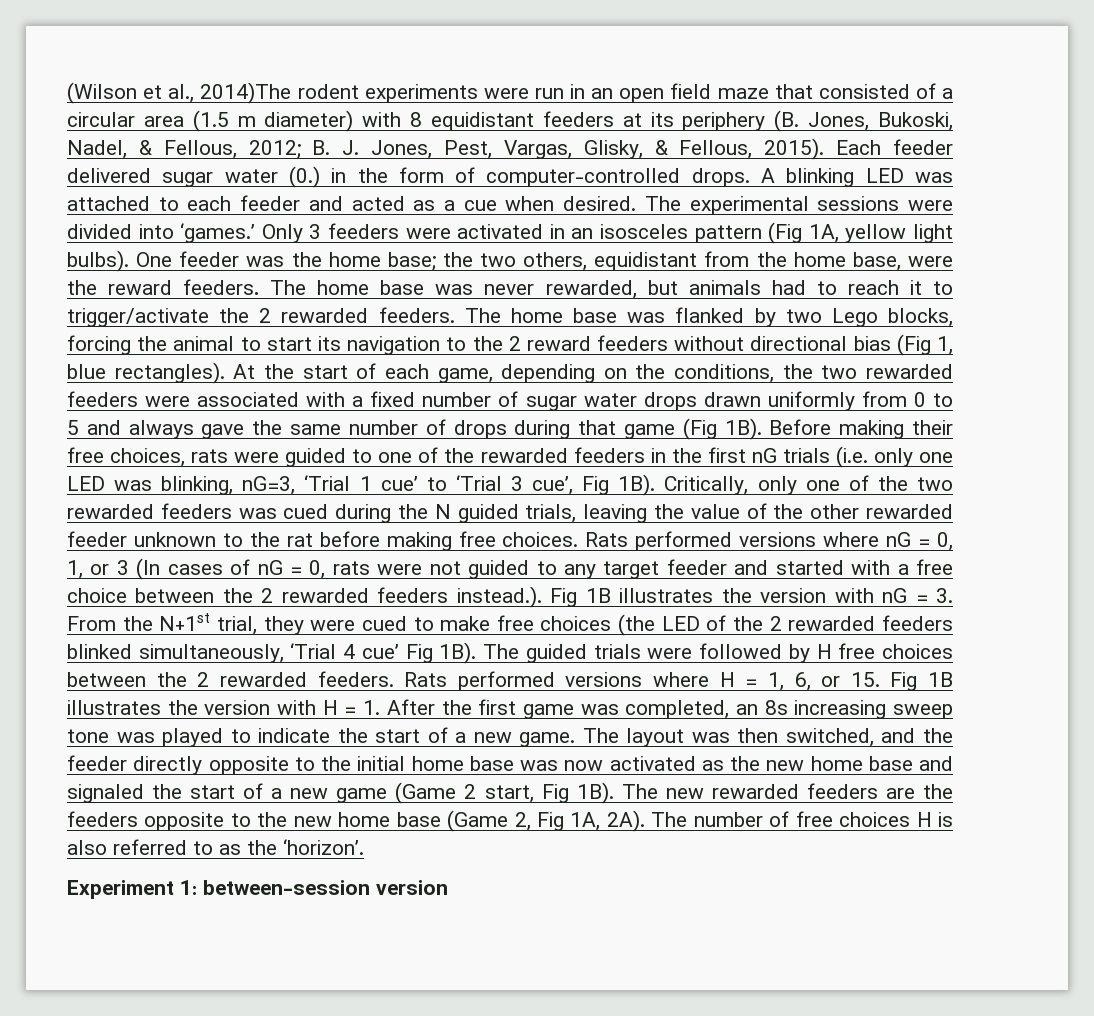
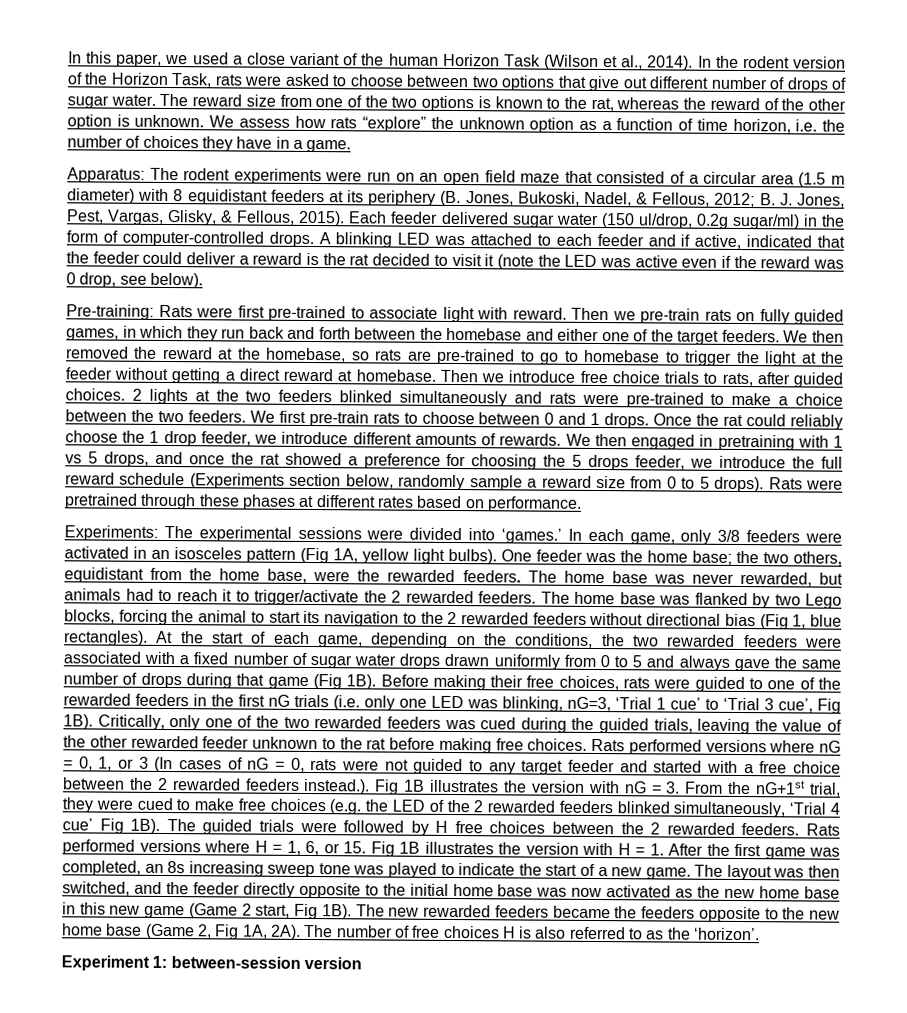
[67,82,292,104] (Wilson et al., 2014)The -> [68,51,846,71] [67,72,848,93] [67,93,846,112] [67,114,845,134] [67,135,352,153] [67,167,179,183] In this paper, we used a close variant of the human Horizon Task (Wilson et al., 2014). In the rodent version of the Horizon Task, rats were asked to choose between two options that give out different number of drops of sugar water. The reward size from one of the two options is known to the rat, whereas the reward of the other option is unknown. We assess how rats “explore” the unknown option as a function of time horizon, i.e. the number of choices they have in a game. // Apparatus: The
[570,84,585,99] in -> [395,172,415,182] on
[288,166,320,188] (0.) -> [600,213,800,230] (150 ul/drop, 0.2g sugar/ml)
[351,196,637,211] acted as a cue when desired. -> [680,234,845,250] [66,251,844,270] [66,272,203,289] [66,304,844,325] [66,325,844,345] [66,346,845,367] [65,367,844,388] [65,388,843,408] [65,409,843,430] [65,430,844,451] [65,451,843,471] [65,472,843,493] [64,493,582,512] [64,525,158,541] if active, indicated that the feeder could deliver a reward is the rat decided to visit it (note the LED was active even if the reward was 0 drop, see below). // Pre-training: Rats were first pre-trained to associate light with reward. Then we pre-train rats on fully guided games, in which they run back and forth between the homebase and either one of the target feeders. We then removed the reward at the homebase, so rats are pre-trained to go to homebase to trigger the light at the feeder without getting a direct reward at homebase. Then we introduce free choice trials to rats, after guided choices. 2 lights at the two feeders blinked simultaneously and rats were pre-trained to make a choice between the two feeders. We first pre-train rats to choose between 0 and 1 drops. Once the rat could reliably choose the 1 drop feeder, we introduce different amounts of rewards. We then engaged in pretraining with 1 vs 5 drops, and once the rat showed a preference for choosing the 5 drops feeder, we introduce the full reward schedule (Experiments section below, randomly sample a reward size from 0 to 5 drops). Rats were pretrained through these phases at different rates based on performance. // Experiments:
[261,224,322,243] Only 3 -> [567,528,741,545] In each game, only 3/8
[108,280,173,295] reward -> [387,569,456,583] rewarded
[526,336,591,351] reward -> [460,612,529,625] rewarded
[434,504,451,519] N -> (595, 723) none
[159,613,211,631] N+1st -> [755,780,806,795] nG+1st
[618,614,656,636] (the -> [329,799,389,815] (e.g. the
[919,756,953,771] [67,783,283,803] and signaled the start of a -> [62,902,106,915] in this
[885,788,915,799] are -> [552,905,611,919] became

